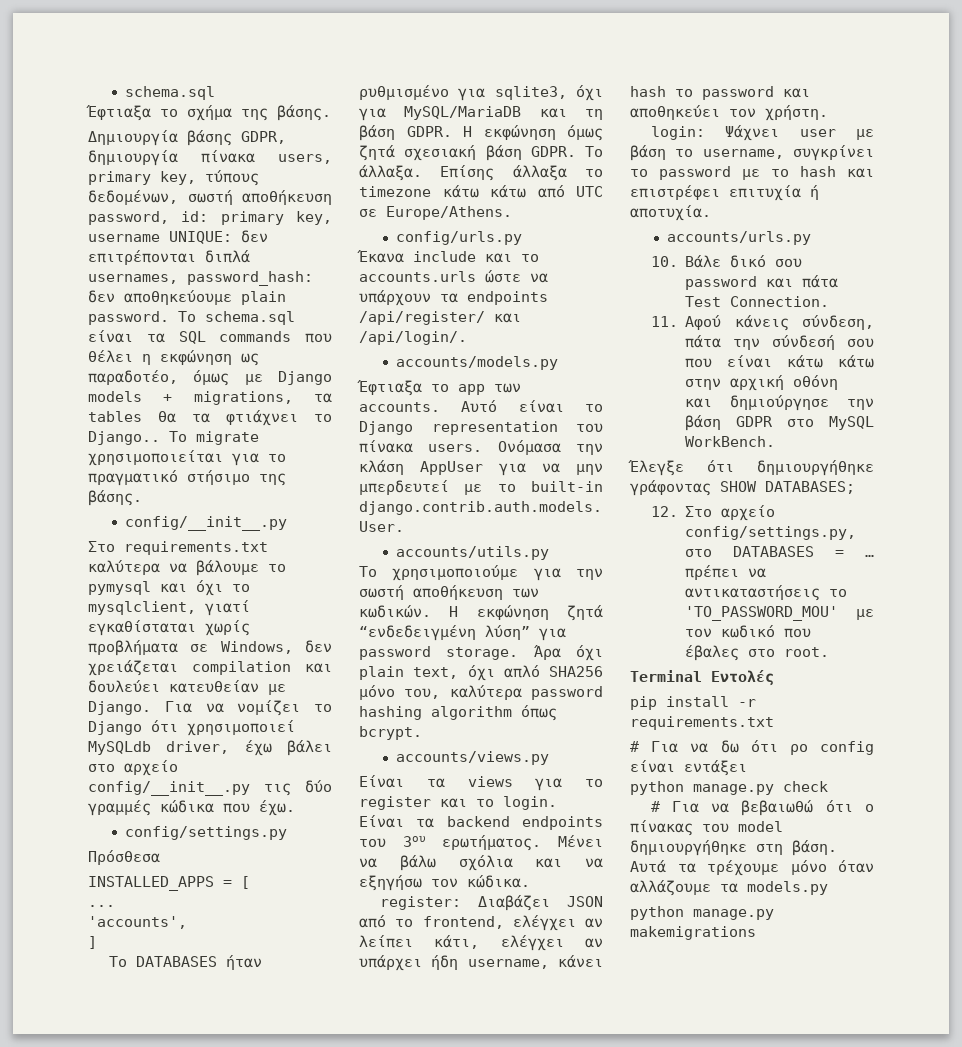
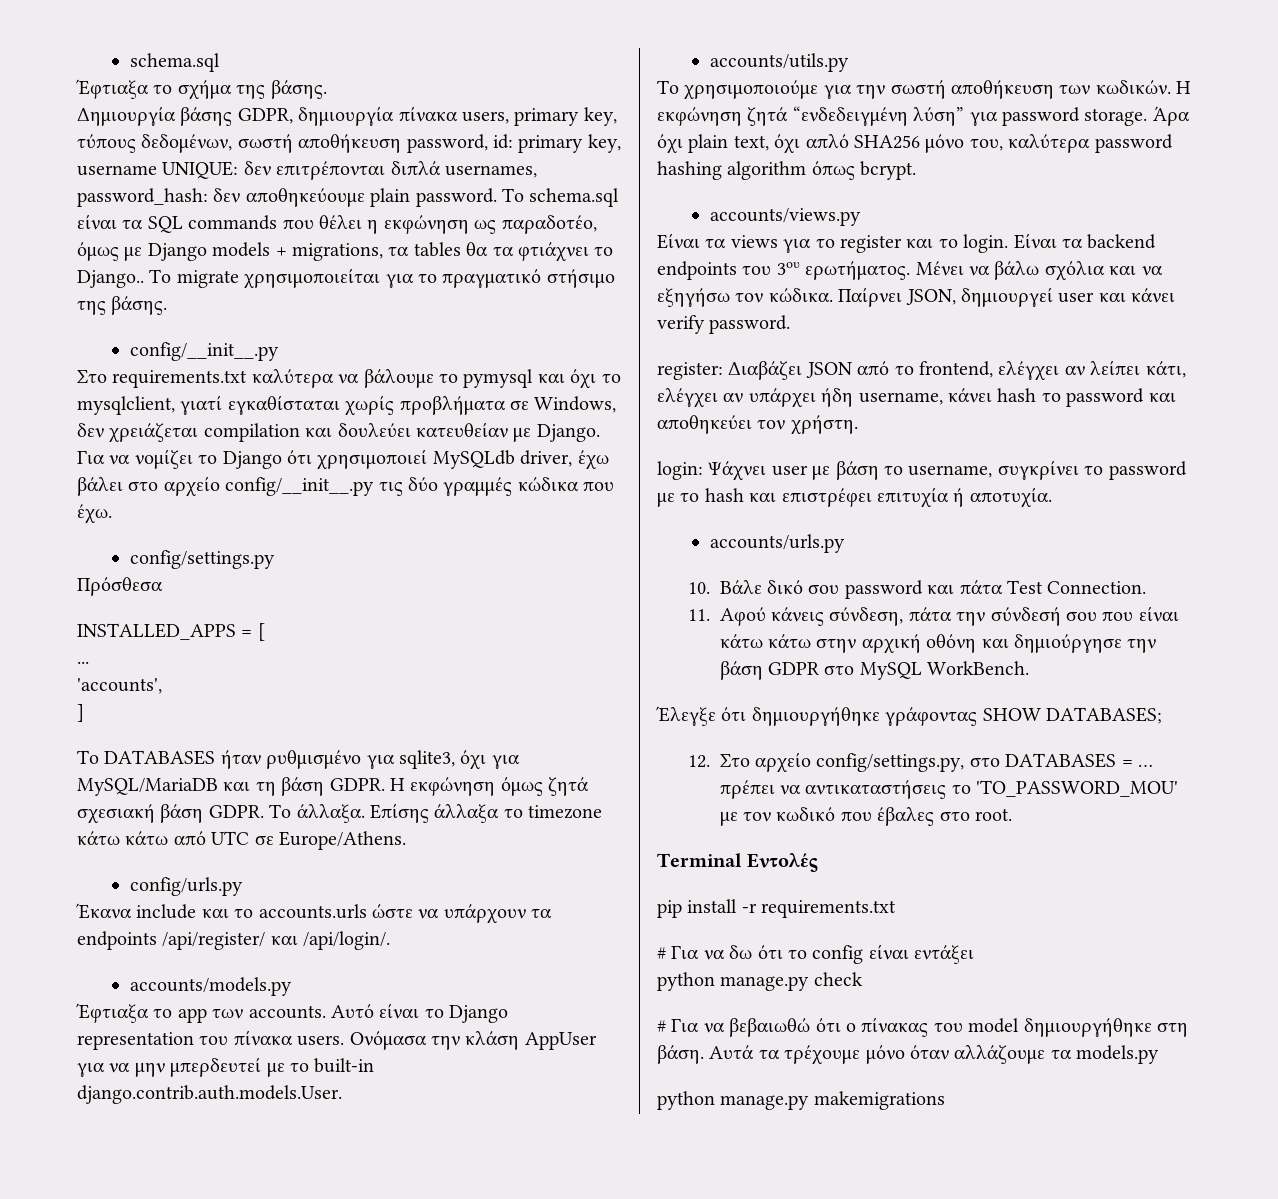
(530, 881) none -> [838,287,1176,307] [657,315,791,334] Παίρνει JSON, δημιουργεί user και κάνει verify password.
[789,744,808,755] ρο -> [788,950,807,959] το

